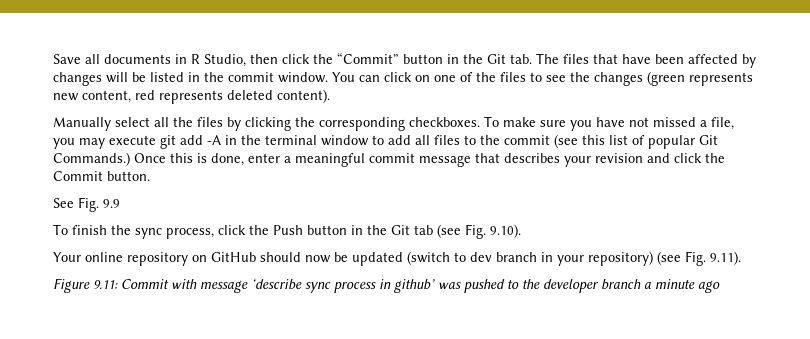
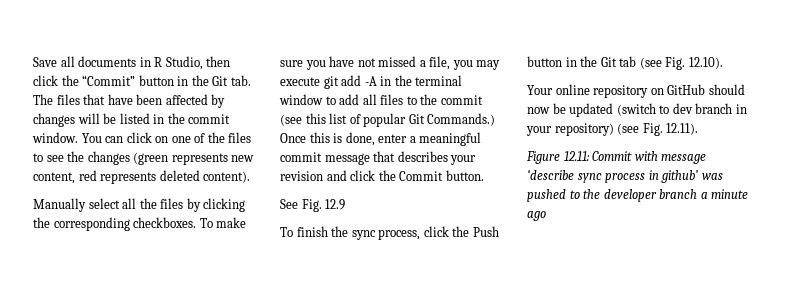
[103,199,120,208] 9.9 -> [325,199,346,210] 12.9
[490,224,521,238] 9.10). -> [688,57,723,69] 12.10).
[710,251,741,265] 9.11). -> [666,123,699,135] 12.11).
[93,280,118,289] 9.11: -> [563,151,590,161] 12.11:

